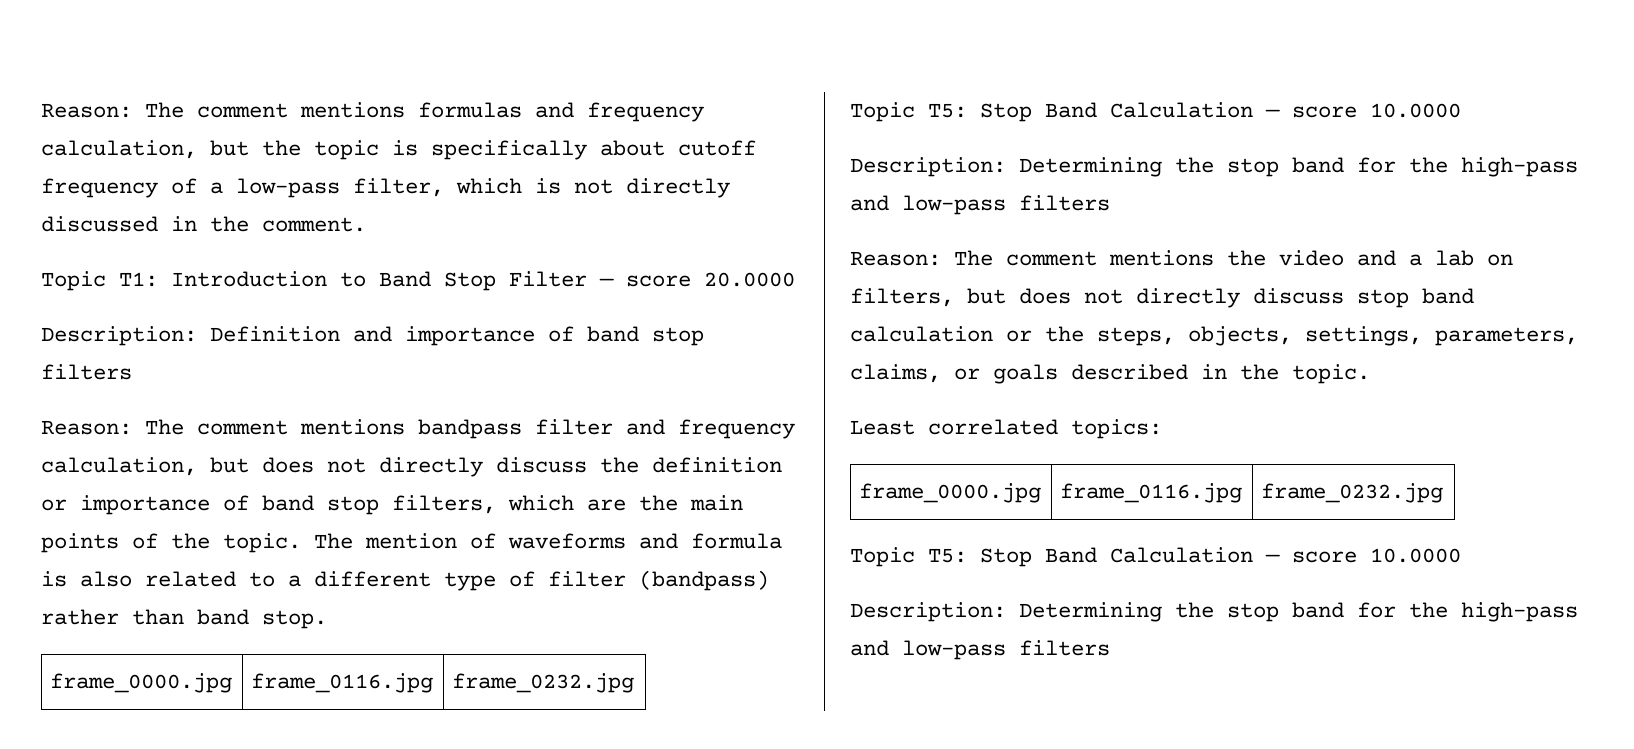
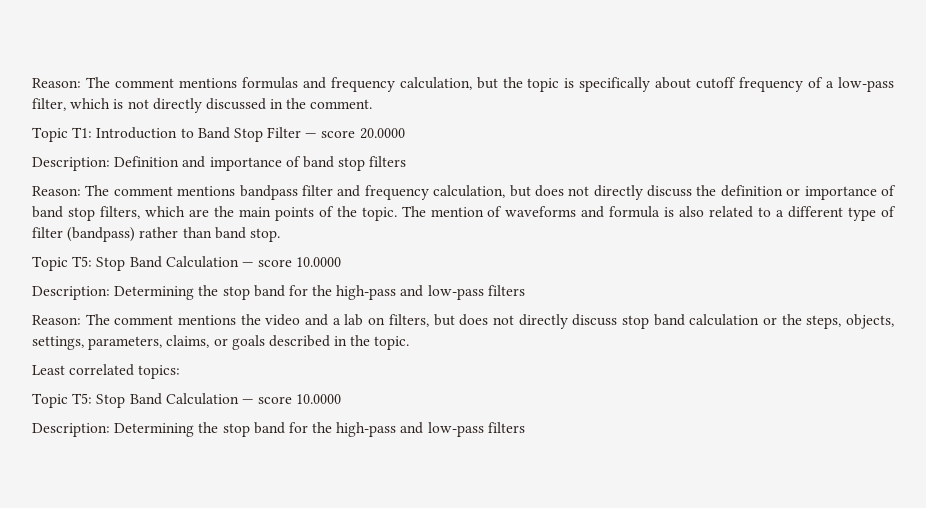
[50,673,233,693] [251,673,434,693] [452,673,635,693] // frame_0000.jpg | frame_0116.jpg | frame_0232.jpg -> (280, 235) none
[859,483,1042,503] [1060,483,1243,503] [1261,483,1444,503] // frame_0000.jpg | frame_0116.jpg | frame_0232.jpg -> (181, 372) none

